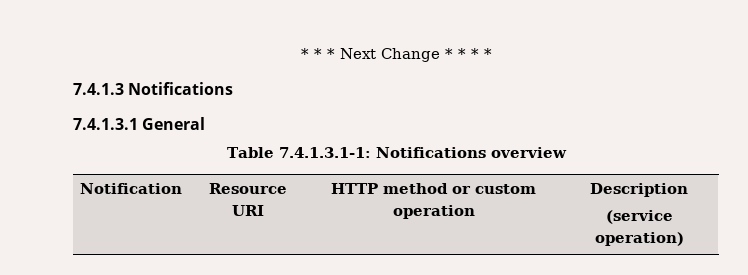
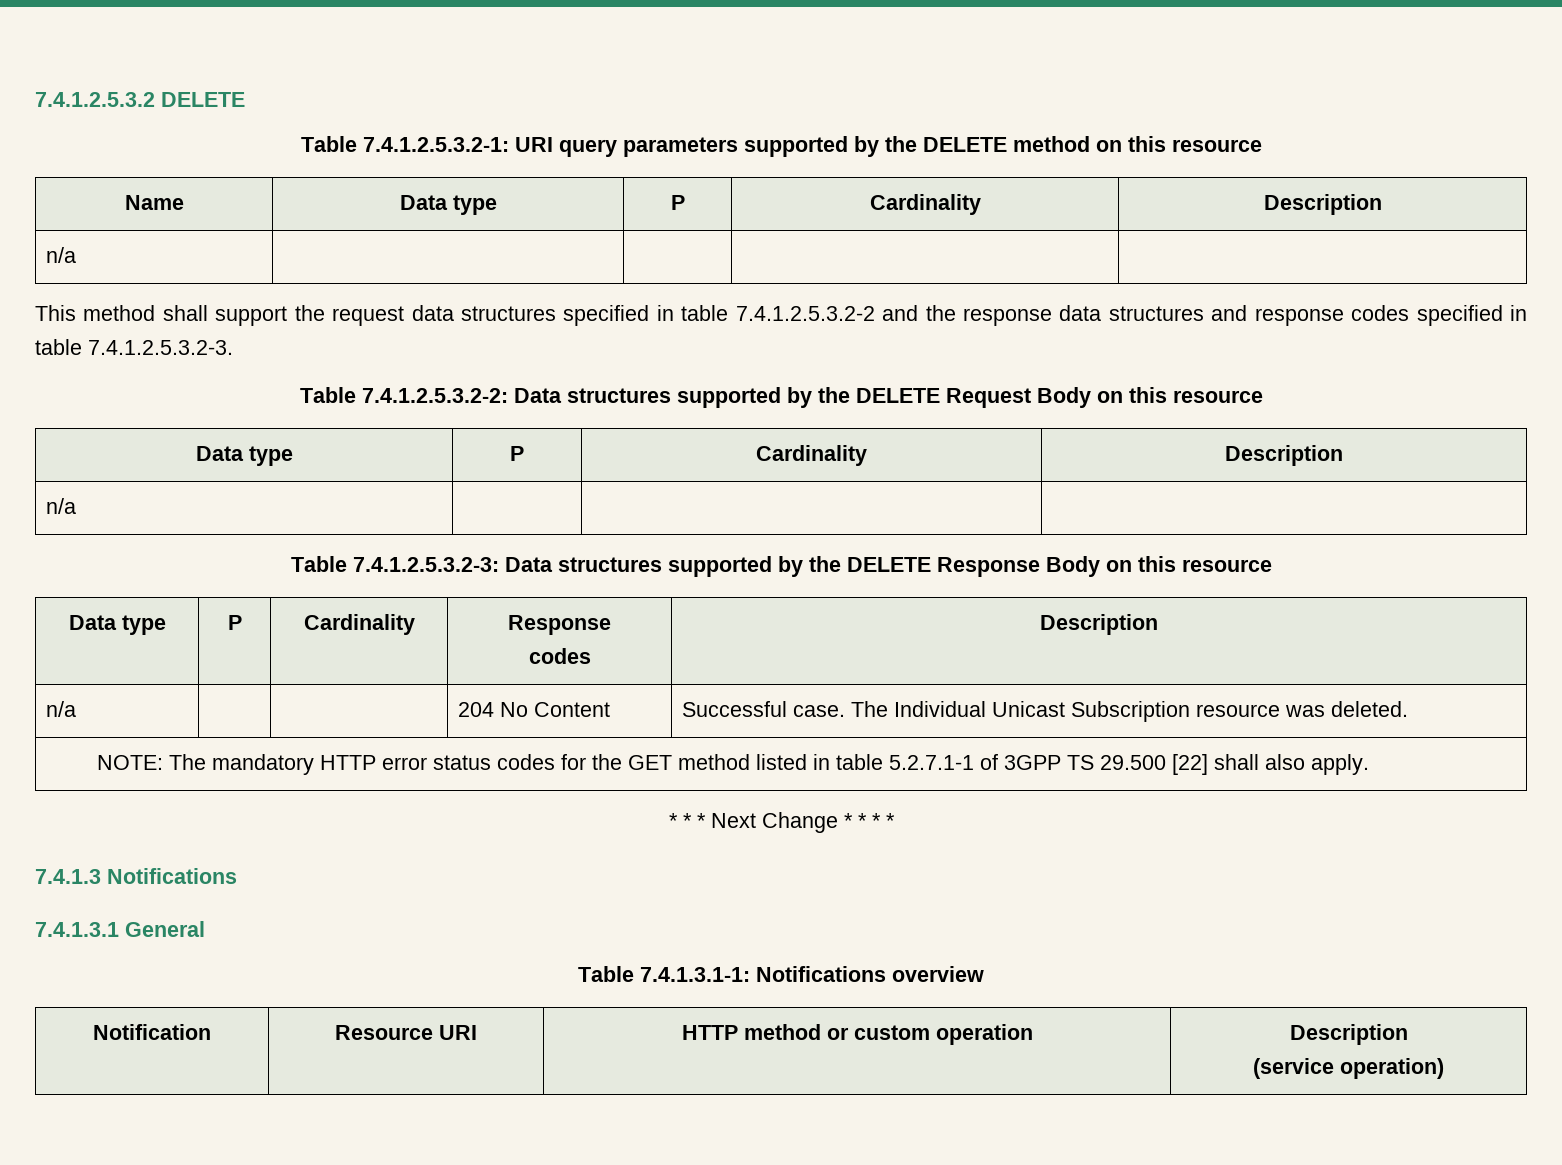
(300, 53) none -> [35,92,245,107] [300,136,1262,157] [124,195,184,210] [399,195,497,215] [670,195,685,210] [869,194,981,215] [1263,194,1382,215] [46,247,77,263] [35,305,1527,326] [35,339,233,355] [299,387,1263,408] [195,446,293,466] [510,446,524,461] [756,445,867,466] [1225,445,1343,466] [46,498,77,514] [290,556,1272,577] [68,615,166,635] [227,615,242,630] [303,614,415,635] [507,615,611,635] [528,648,591,664] [1040,614,1158,635] [46,701,77,717] [458,702,611,717] [682,701,1409,722] [96,754,1369,775] 7.4.1.2.5.3.2 DELETE // Table 7.4.1.2.5.3.2-1: URI query parameters supported by the DELETE method on this resource // Name | Data type | P | Cardinality | Description // n/a | | | | // This method shall support the request data structures specified in table 7.4.1.2.5.3.2-2 and the response data structures and response codes specified in table 7.4.1.2.5.3.2-3. // Table 7.4.1.2.5.3.2-2: Data structures supported by the DELETE Request Body on this resource // Data type | P | Cardinality | Description // n/a | | | // Table 7.4.1.2.5.3.2-3: Data structures supported by the DELETE Response Body on this resource // Data type | P | Cardinality | Response // codes | Description // n/a | | | 204 No Content | Successful case. The Individual Unicast Subscription resource was deleted. // NOTE: The mandatory HTTP error status codes for the GET method listed in table 5.2.7.1-1 of 3GPP TS 29.500 [22] shall also apply. //

